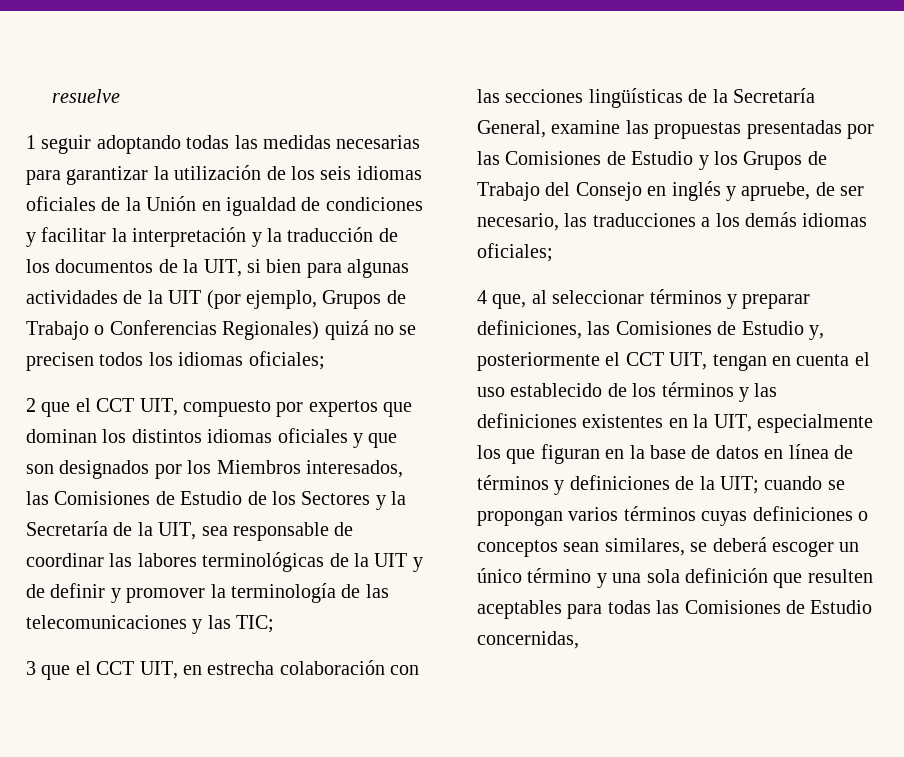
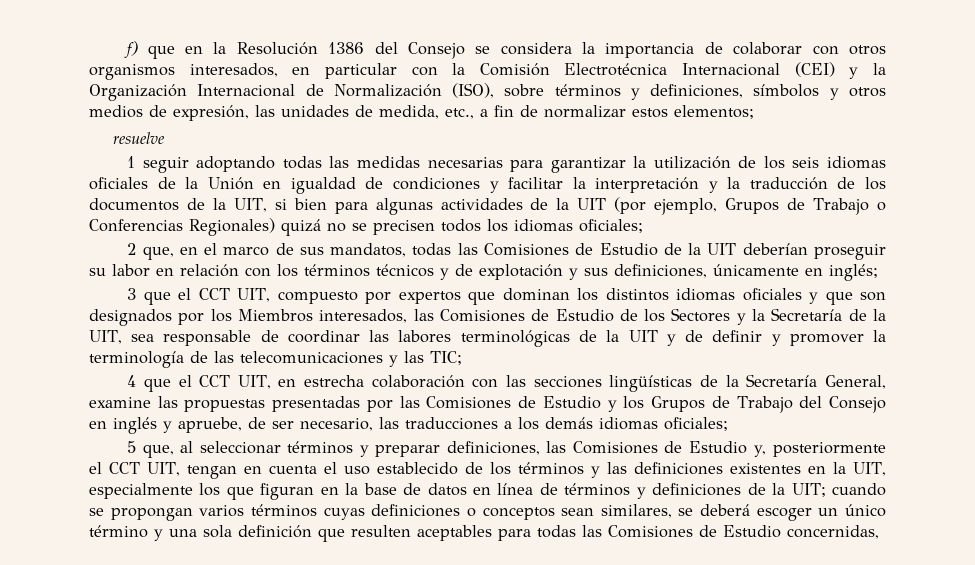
(52, 96) none -> [124,41,886,59] [89,62,886,80] [89,83,886,101] [89,105,754,121] f) que en la Resolución 1386 del Consejo se considera la importancia de colaborar con otros organismos interesados, en particular con la Comisión Electrotécnica Internacional (CEI) y la Organización Internacional de Normalización (ISO), sobre términos y definiciones, símbolos y otros medios de expresión, las unidades de medida, etc., a fin de normalizar estos elementos; //
(36, 405) none -> [142,243,887,260] [89,264,878,281] [127,288,137,300] que, en el marco de sus mandatos, todas las Comisiones de Estudio de la UIT deberían proseguir su labor en relación con los términos técnicos y de explotación y sus definiciones, únicamente en inglés; // 3
[26,661,36,675] 3 -> [127,375,137,387] 4
[477,290,487,304] 4 -> [127,441,137,453] 5

